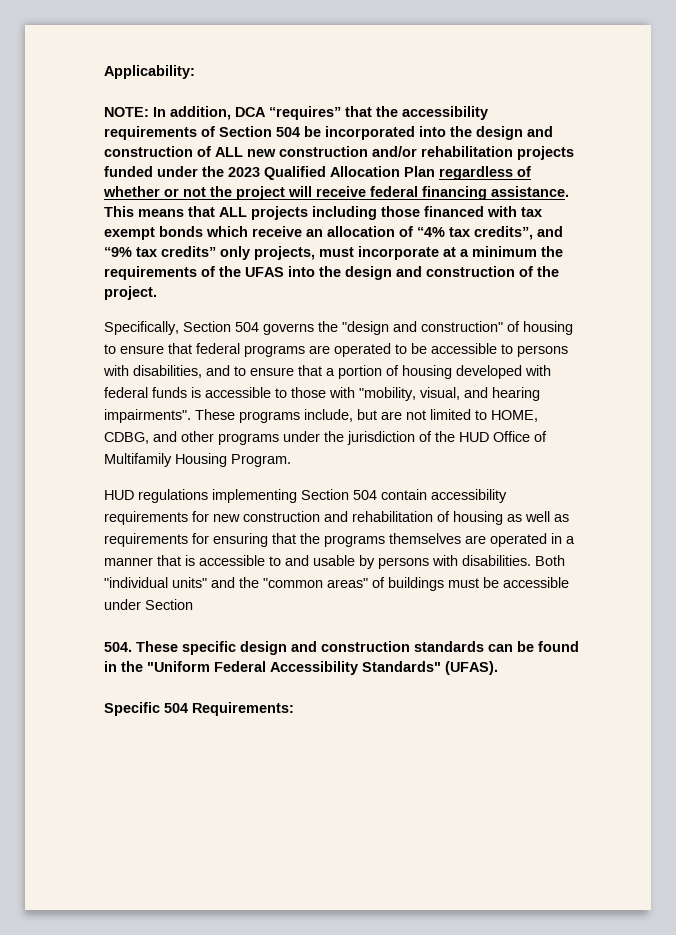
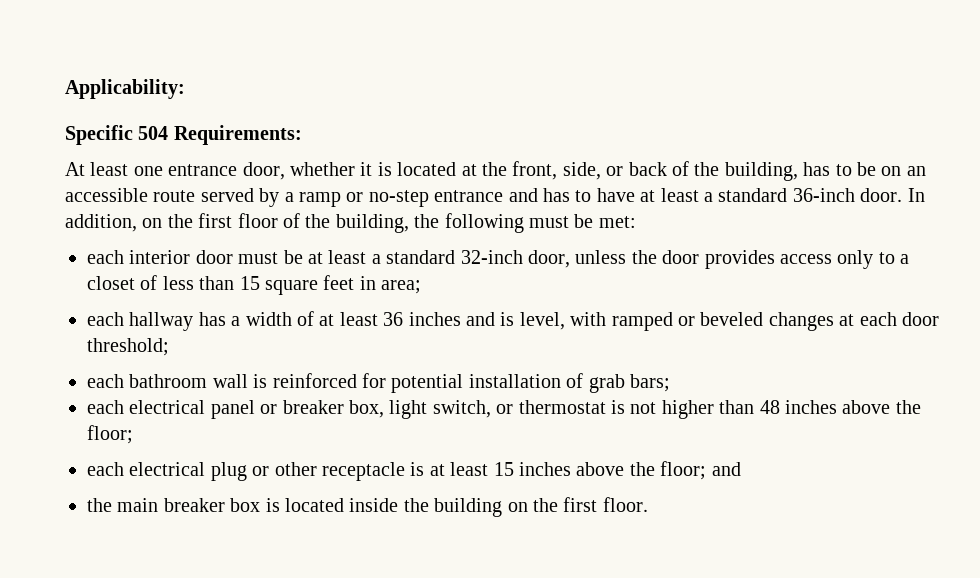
[104,106,488,120] [104,126,553,140] [104,146,574,160] [104,166,531,180] [103,186,569,200] [104,206,542,220] [104,226,563,240] [104,246,563,260] [104,266,559,280] [104,286,157,300] [104,321,573,335] [104,343,568,357] [103,365,551,379] [104,387,540,401] [104,409,538,423] [104,431,547,445] [104,453,291,467] [104,489,507,503] [104,511,569,525] [104,533,575,547] [104,555,565,569] [104,577,569,591] [104,599,193,610] [104,641,579,655] [104,661,498,675] [104,702,294,716] NOTE: In addition, DCA “requires” that the accessibility requirements of Section 504 be incorporated into the design and construction of ALL new construction and/or rehabilitation projects funded under the 2023 Qualified Allocation Plan regardless of whether or not the project will receive federal financing assistance. This means that ALL projects including those financed with tax exempt bonds which receive an allocation of “4% tax credits”, and “9% tax credits” only projects, must incorporate at a minimum the requirements of the UFAS into the design and construction of the project. // Specifically, Section 504 governs the "design and construction" of housing to ensure that federal programs are operated to be accessible to persons with disabilities, and to ensure that a portion of housing developed with federal funds is accessible to those with "mobility, visual, and hearing impairments". These programs include, but are not limited to HOME, CDBG, and other programs under the jurisdiction of the HUD Office of Multifamily Housing Program. // HUD regulations implementing Section 504 contain accessibility requirements for new construction and rehabilitation of housing as well as requirements for ensuring that the programs themselves are operated in a manner that is accessible to and usable by persons with disabilities. Both "individual units" and the "common areas" of buildings must be accessible under Section // 504. These specific design and construction standards can be found in the "Uniform Federal Accessibility Standards" (UFAS). // Specific 504 Requirements: -> [65,125,302,145] [65,161,926,181] [65,188,925,207] [65,213,636,233] [87,250,910,269] [87,275,422,295] [87,311,939,331] [87,338,169,356] [87,373,670,393] [87,400,921,419] [87,425,133,444] [87,461,741,481] [87,497,648,517] Specific 504 Requirements: // At least one entrance door, whether it is located at the front, side, or back of the building, has to be on an accessible route served by a ramp or no-step entrance and has to have at least a standard 36-inch door. In addition, on the first floor of the building, the following must be met: // each interior door must be at least a standard 32-inch door, unless the door provides access only to a closet of less than 15 square feet in area; // each hallway has a width of at least 36 inches and is level, with ramped or beveled changes at each door threshold; // each bathroom wall is reinforced for potential installation of grab bars; // each electrical panel or breaker box, light switch, or thermostat is not higher than 48 inches above the floor; // each electrical plug or other receptacle is at least 15 inches above the floor; and // the main breaker box is located inside the building on the first floor.

